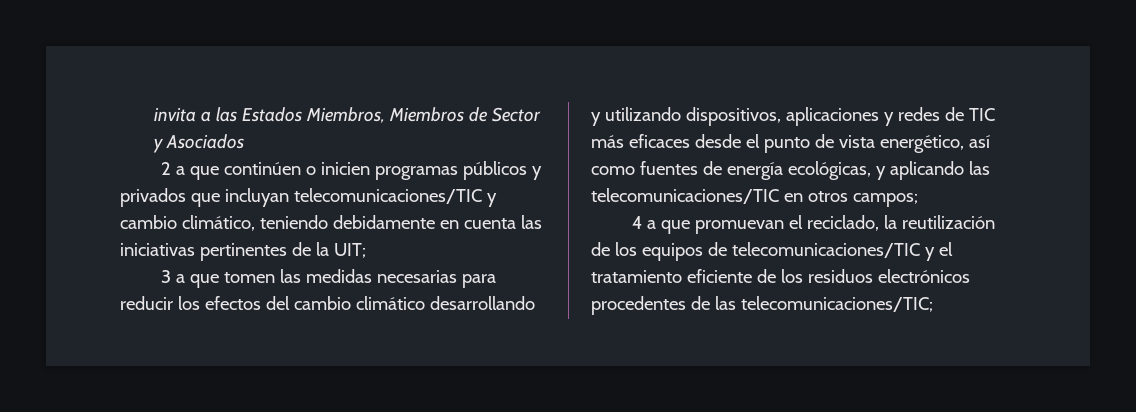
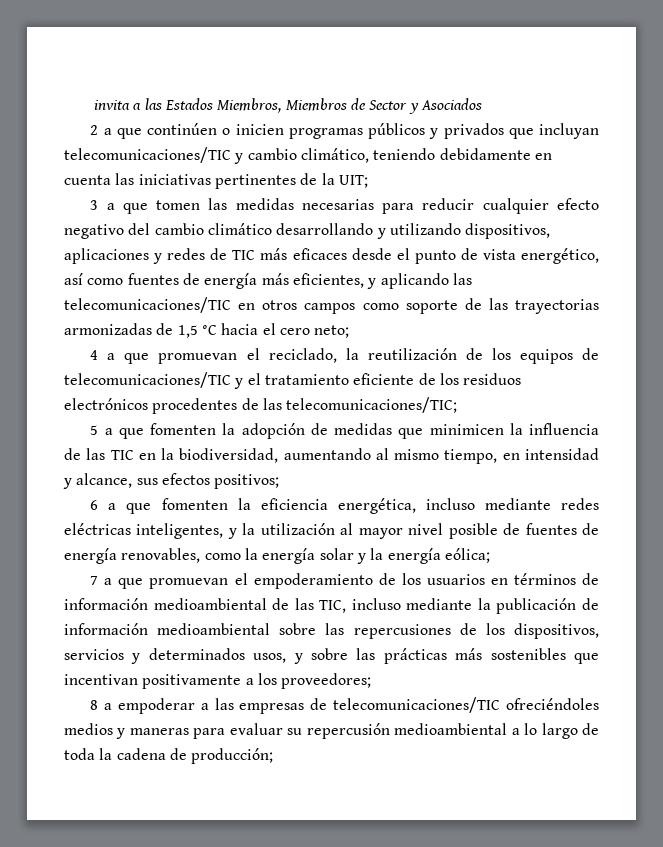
[177,296,261,310] los efectos -> [482,198,599,214] [64,224,124,239] cualquier efecto negativo
[787,161,871,180] ecológicas, -> [261,273,364,288] más eficientes,
[852,193,918,207] campos; -> [304,298,599,314] [64,323,350,338] campos como soporte de las trayectorias armonizadas de 1,5 °C hacia el cero neto;
(933, 304) none -> [90,423,599,439] [64,448,599,464] [63,473,280,489] [90,498,600,514] [64,523,599,539] [64,548,490,564] [90,573,600,589] [64,598,599,614] [64,623,600,639] [64,648,599,664] [64,673,372,689] [90,697,599,714] [64,723,599,739] [64,748,274,764] // 5 a que fomenten la adopción de medidas que minimicen la influencia de las TIC en la biodiversidad, aumentando al mismo tiempo, en intensidad y alcance, sus efectos positivos; // 6 a que fomenten la eficiencia energética, incluso mediante redes eléctricas inteligentes, y la utilización al mayor nivel posible de fuentes de energía renovables, como la energía solar y la energía eólica; // 7 a que promuevan el empoderamiento de los usuarios en términos de información medioambiental de las TIC, incluso mediante la publicación de información medioambiental sobre las repercusiones de los dispositivos, servicios y determinados usos, y sobre las prácticas más sostenibles que incentivan positivamente a los proveedores; // 8 a empoderar a las empresas de telecomunicaciones/TIC ofreciéndoles medios y maneras para evaluar su repercusión medioambiental a lo largo de toda la cadena de producción;

